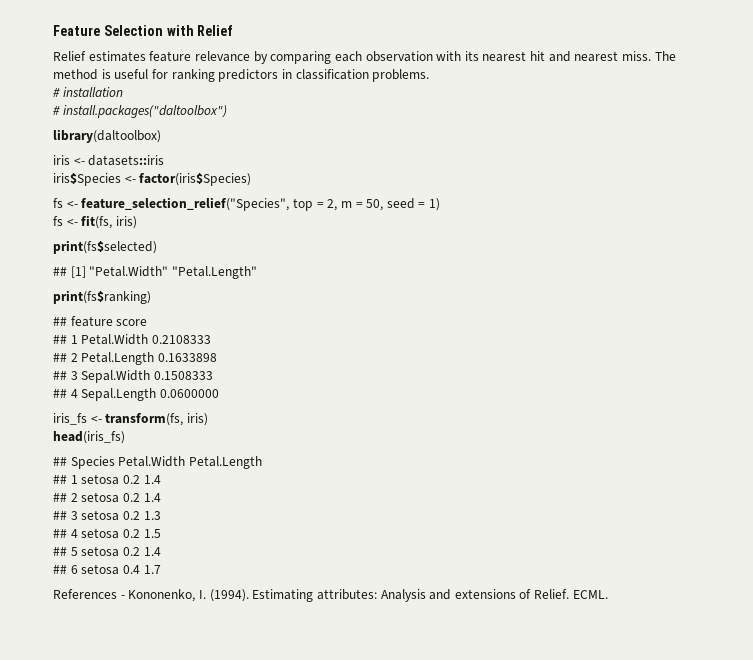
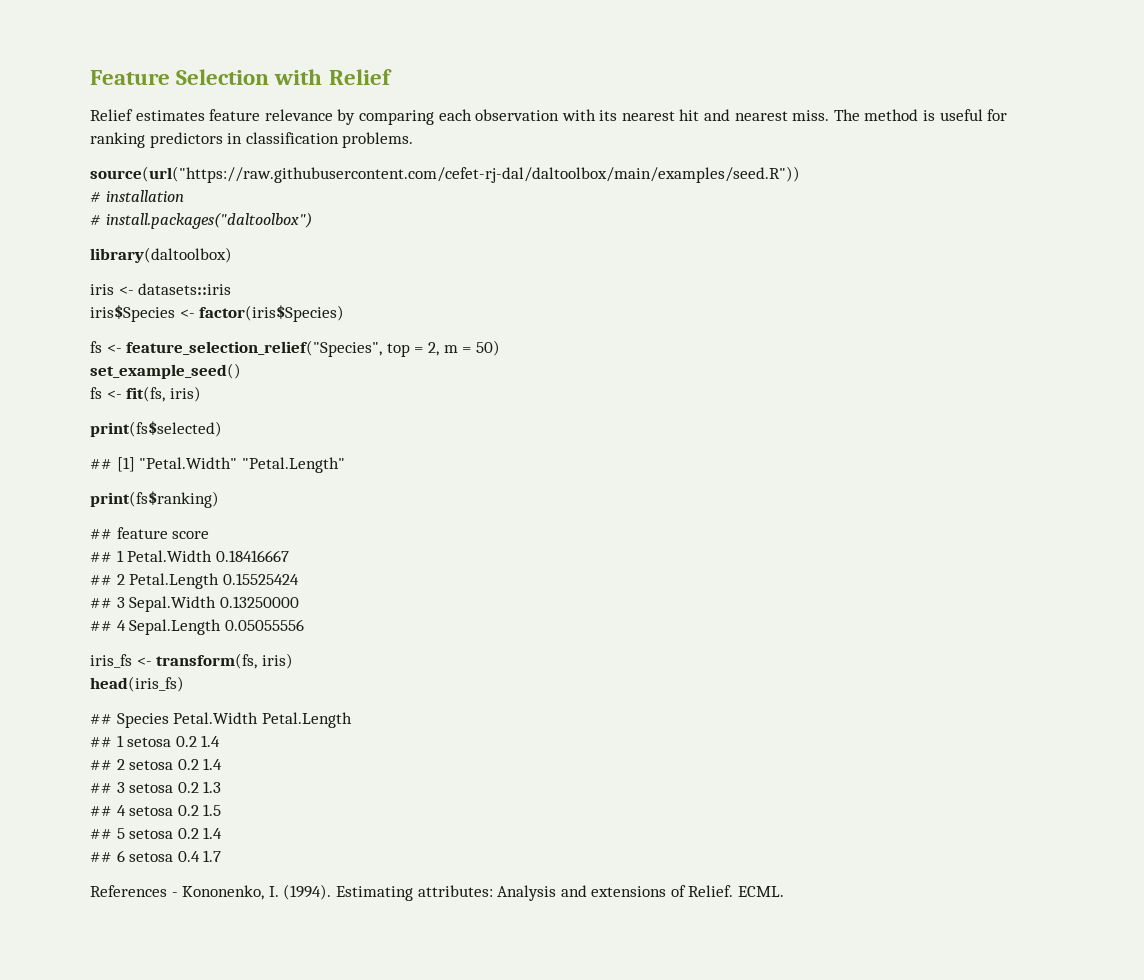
(430, 75) none -> [90,166,800,183] // source(url("https://raw.githubusercontent.com/cefet-rj-dal/daltoolbox/main/examples/seed.R"))
[366,198,441,211] 50, seed = 1) -> [475,340,500,356] [90,363,241,379] 50) // set_example_seed()
[151,335,211,344] 0.2108333 -> [215,550,289,562] 0.18416667
[157,353,217,362] 0.1633898 -> [222,573,299,585] 0.15525424
[153,371,213,380] 0.1508333 -> [219,596,299,608] 0.13250000
[159,389,219,398] 0.0600000 -> [224,619,304,631] 0.05055556

